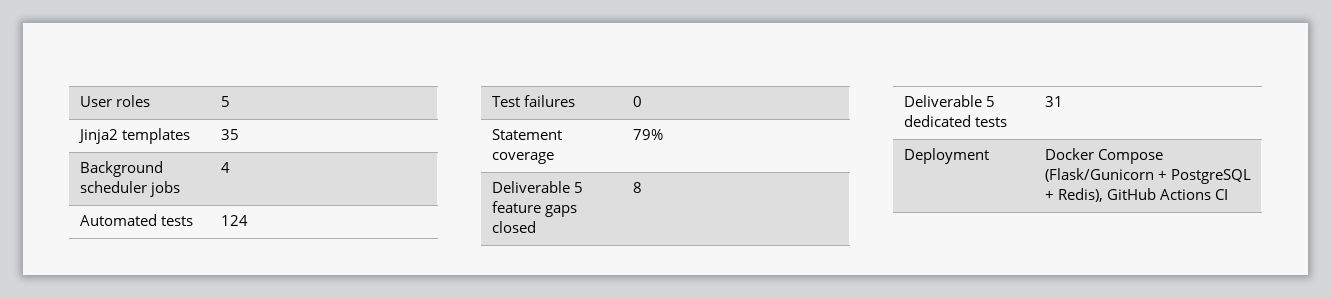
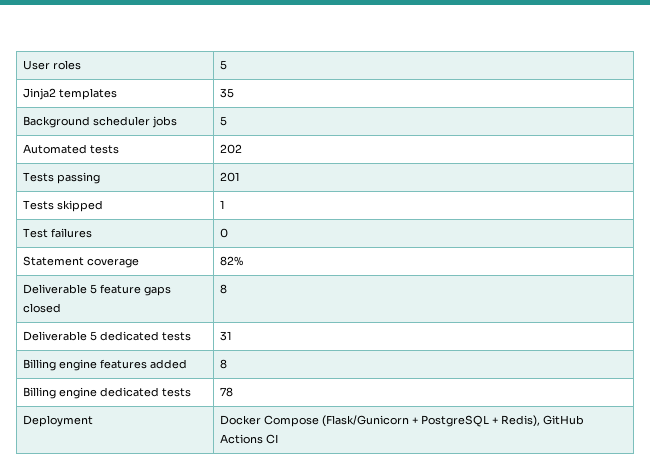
[220,162,230,173] 4 -> [220,116,228,126] 5
[220,215,248,226] 124 -> [220,144,243,154] [23,172,101,184] [220,172,241,182] [23,200,104,212] [220,200,226,209] 202 // Tests passing | 201 // Tests skipped | 1
[632,129,663,140] 79% -> [220,256,244,266] 82%
(1063, 101) none -> [23,359,188,371] [220,359,228,369] [23,387,192,399] [220,387,234,397] // Billing engine features added | 8 // Billing engine dedicated tests | 78

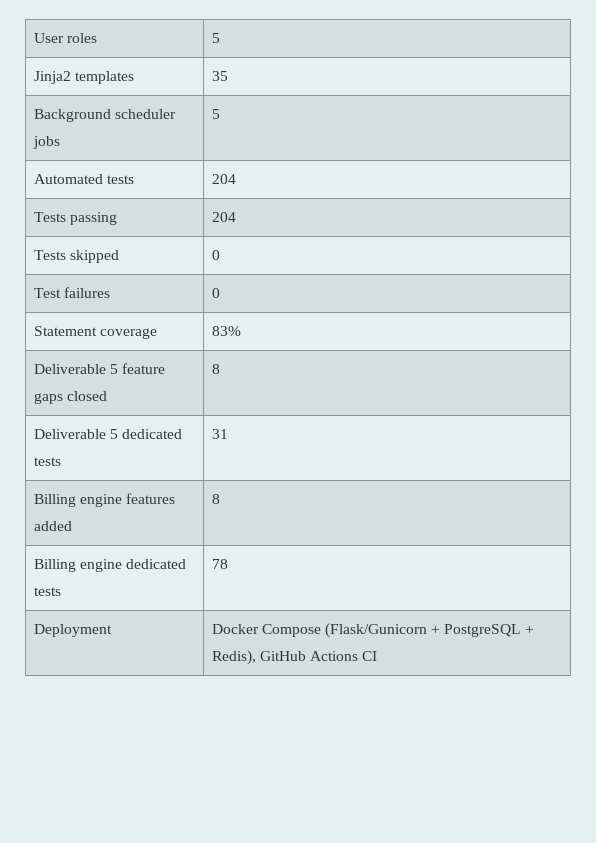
[220,144,243,154] 202 -> [211,174,236,184] 204
[220,172,241,182] 201 -> [211,212,236,222] 204
[220,200,226,209] 1 -> [211,250,220,260] 0
[220,256,244,266] 82% -> [211,326,241,336] 83%

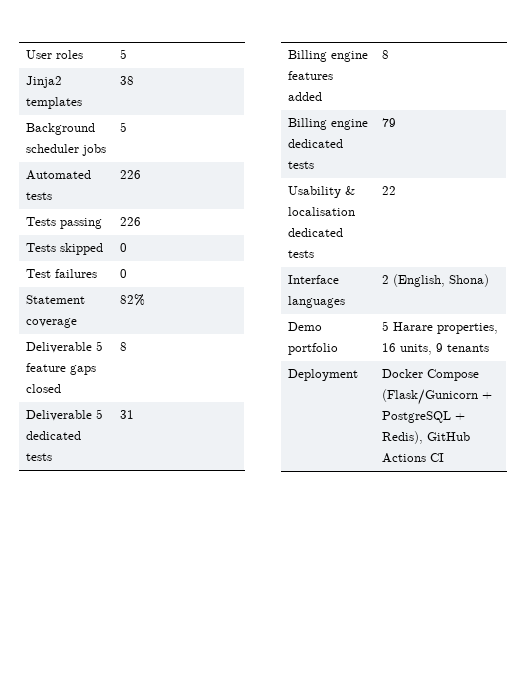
[211,71,228,81] 35 -> [120,76,135,85] 38
[211,174,236,184] 204 -> [120,170,142,179] 226
[211,212,236,222] 204 -> [120,217,142,226] 226
[211,326,241,336] 83% -> [120,294,146,306] 82%
[211,559,228,569] 78 -> [382,118,397,127] [288,186,356,198] [288,207,356,216] [288,228,344,237] [288,250,315,258] [382,186,397,195] [288,275,340,284] [288,296,346,308] [382,274,490,287] [288,322,323,331] [288,343,339,355] [382,321,499,334] [382,343,490,355] 79 // Usability & localisation dedicated tests | 22 // Interface languages | 2 (English, Shona) // Demo portfolio | 5 Harare properties, 16 units, 9 tenants

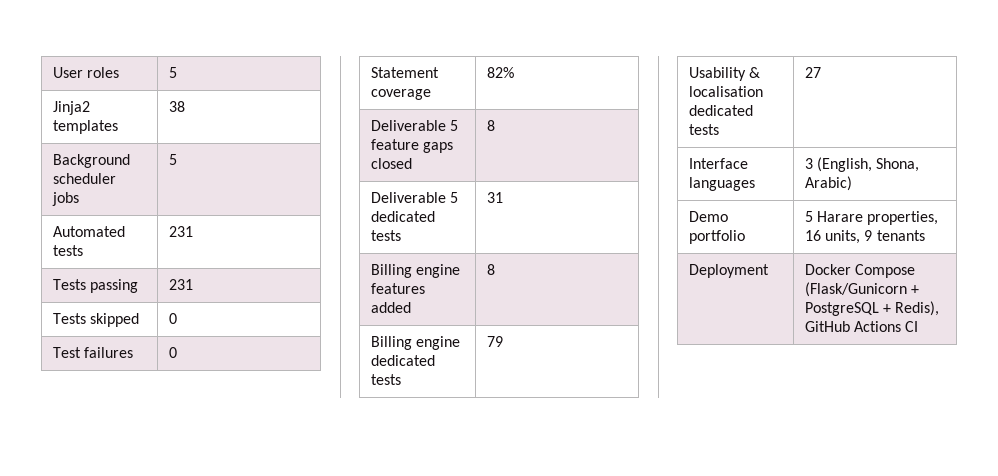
[120,170,142,179] 226 -> [168,226,193,237] 231
[120,217,142,226] 226 -> [168,279,193,290] 231
[382,186,397,195] 22 -> [804,67,821,78] 27
[382,274,490,287] 2 (English, Shona) -> [804,157,920,172] [804,176,852,191] 3 (English, Shona, Arabic)

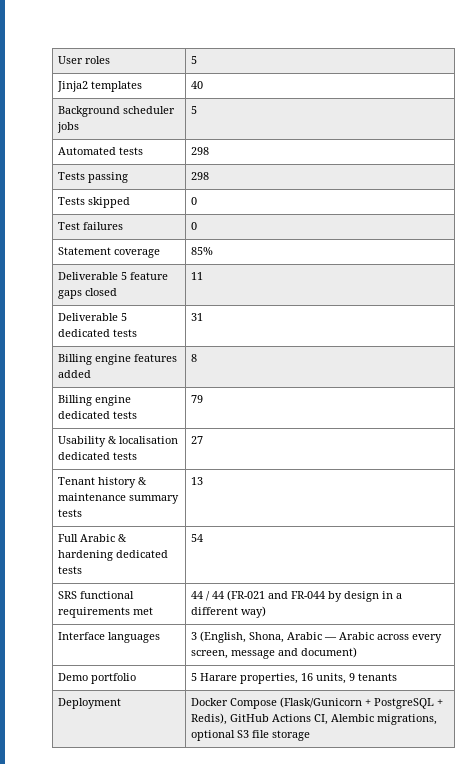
[168,101,185,112] 38 -> [190,81,203,89] 40
[168,226,193,237] 231 -> [190,147,209,155] 298
[168,279,193,290] 231 -> [190,172,209,180] 298
[486,67,514,78] 82% -> [190,247,213,255] 85%
[486,120,495,131] 8 -> [190,272,203,280] 11
(821, 72) none -> [57,477,147,488] [57,493,179,504] [57,509,82,517] [190,477,203,485] [57,534,127,542] [57,550,168,561] [57,566,82,574] [190,534,203,542] [57,591,134,599] [57,607,153,618] [190,590,402,602] [190,606,266,618] // Tenant history & maintenance summary tests | 13 // Full Arabic & hardening dedicated tests | 54 // SRS functional requirements met | 44 / 44 (FR-021 and FR-044 by design in a different way)
[804,176,852,191] Arabic) -> [286,632,442,643] [190,647,357,659] Arabic — Arabic across every screen, message and document)
[905,321,919,332] CI -> [313,714,437,725] [190,730,310,741] CI, Alembic migrations, optional S3 file storage

